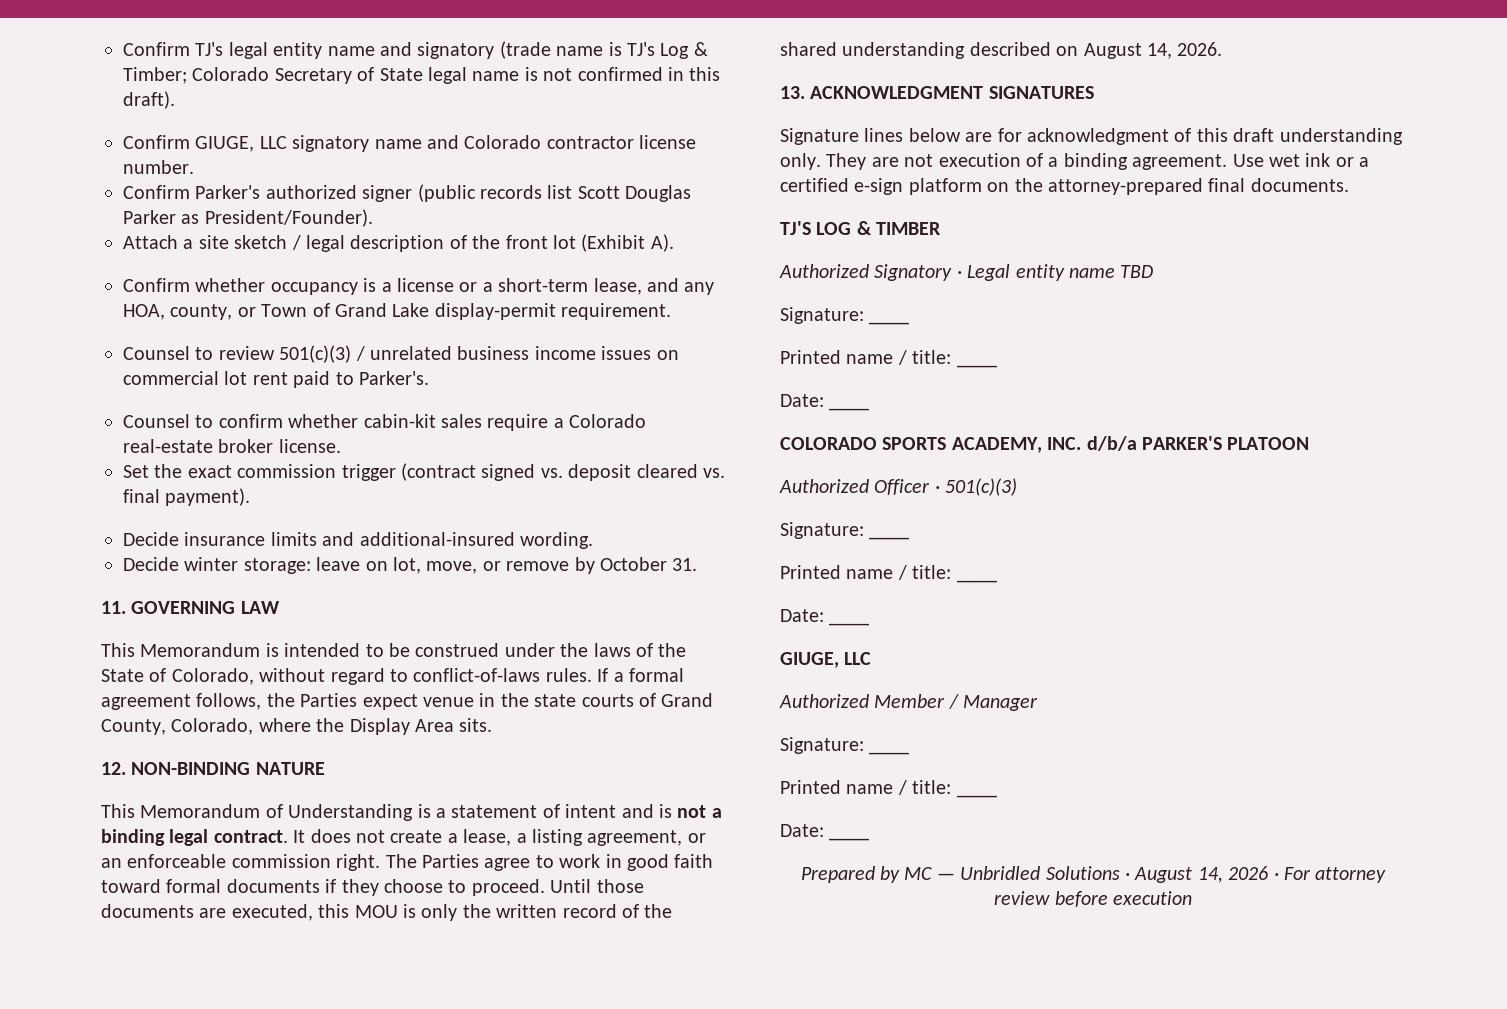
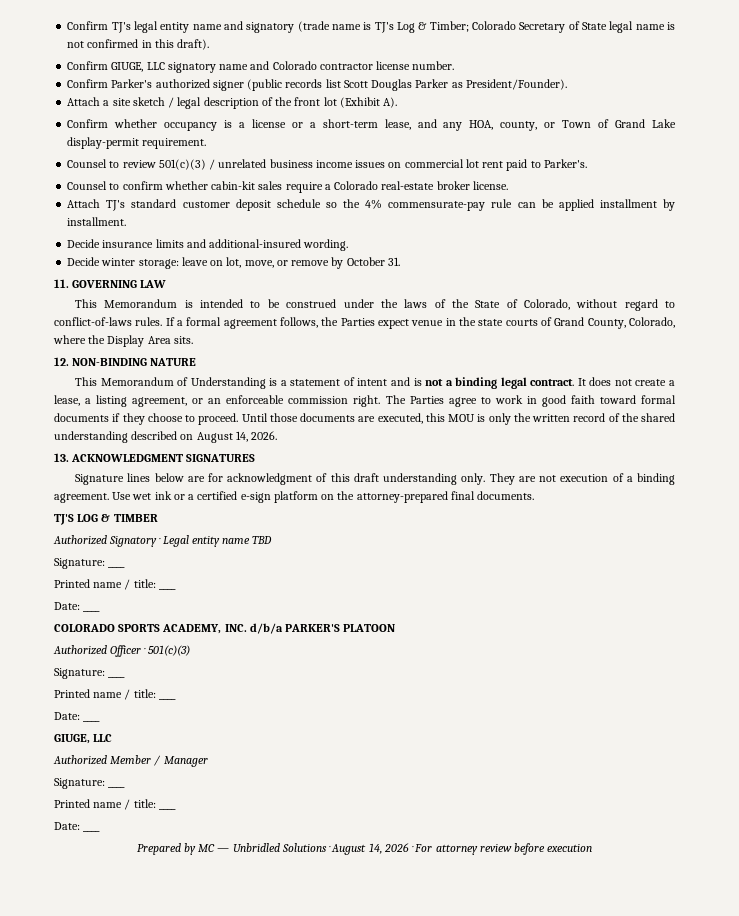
[123,463,725,481] [123,488,251,506] Set the exact commission trigger (contract signed vs. deposit cleared vs. final payment). -> [67,199,675,211] [67,217,127,226] Attach TJ's standard customer deposit schedule so the 4% commensurate-pay rule can be applied installment by installment.

